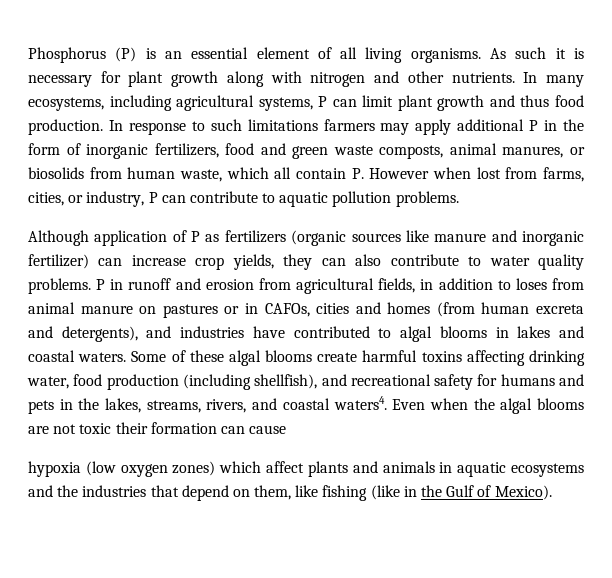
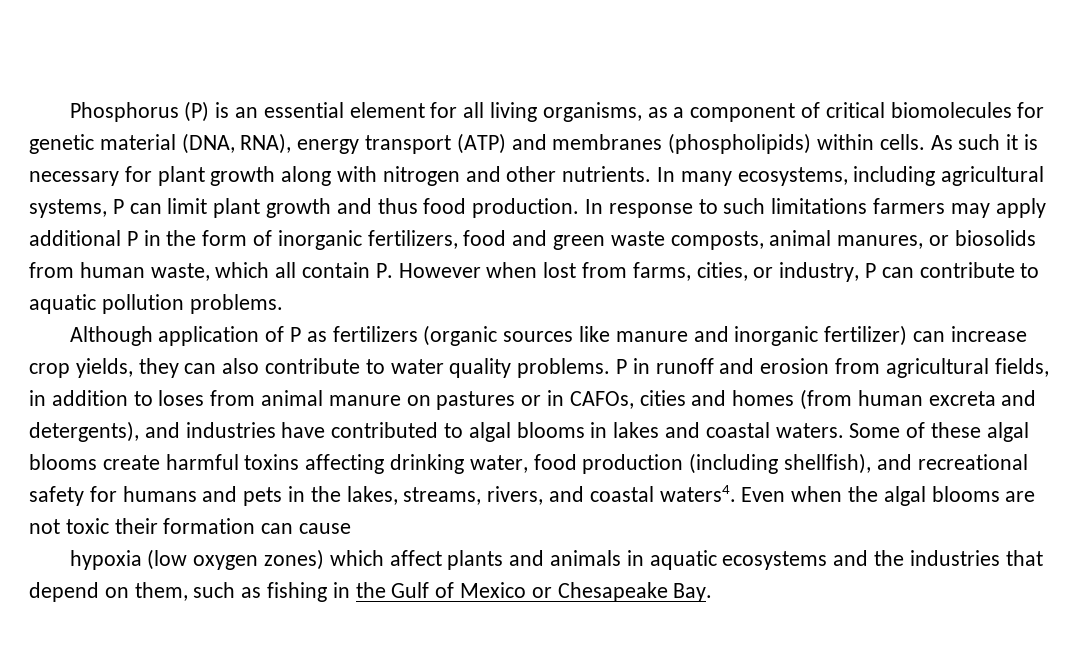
[317,47,332,59] of -> [430,102,458,118] for
[410,48,481,63] organisms. -> [542,102,1045,122] [29,133,925,154] organisms, as a component of critical biomolecules for genetic material (DNA, RNA), energy transport (ATP) and membranes (phospholipids) within cells.
[295,485,400,501] like fishing (like -> [193,582,328,602] such as fishing
[494,485,552,500] Mexico). -> [460,582,713,602] Mexico or Chesapeake Bay.

